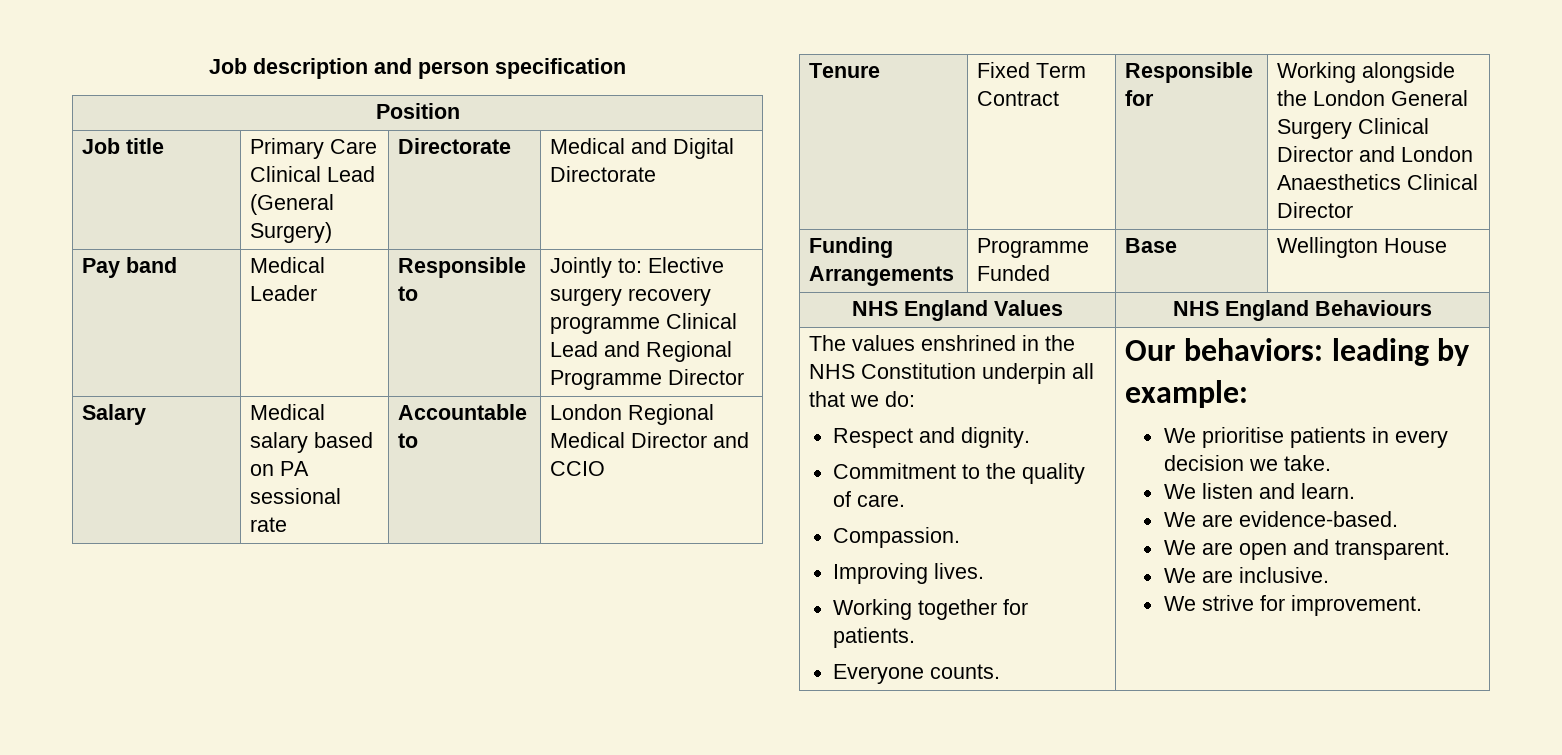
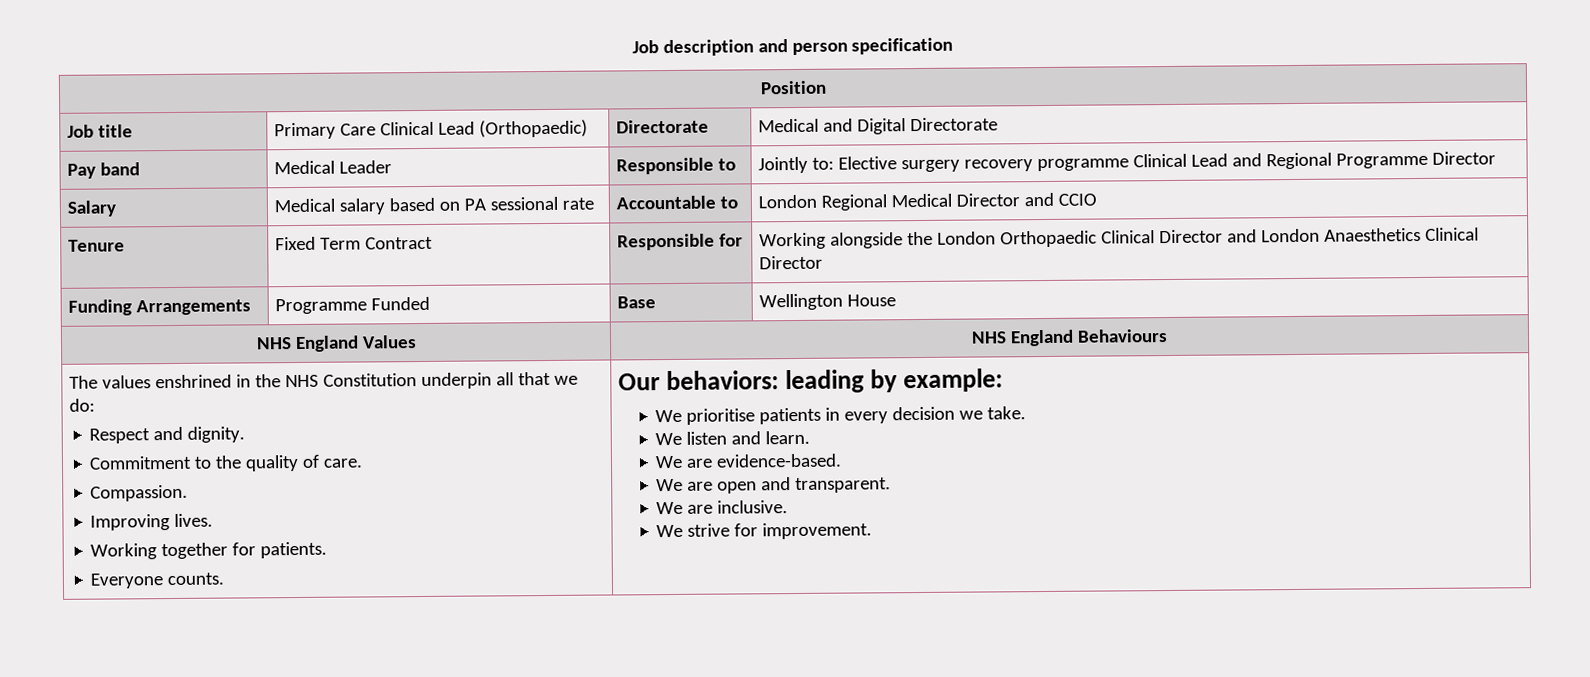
[250,194,335,215] [250,222,333,243] (General Surgery) -> [478,119,588,138] (Orthopaedic)
[1391,90,1469,106] [1277,119,1353,139] General Surgery -> [999,230,1097,248] Orthopaedic

